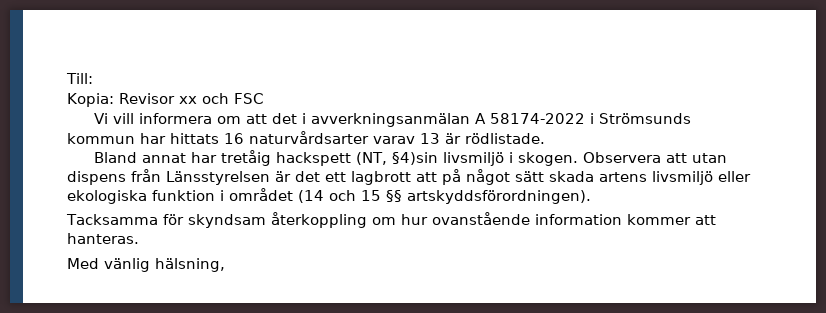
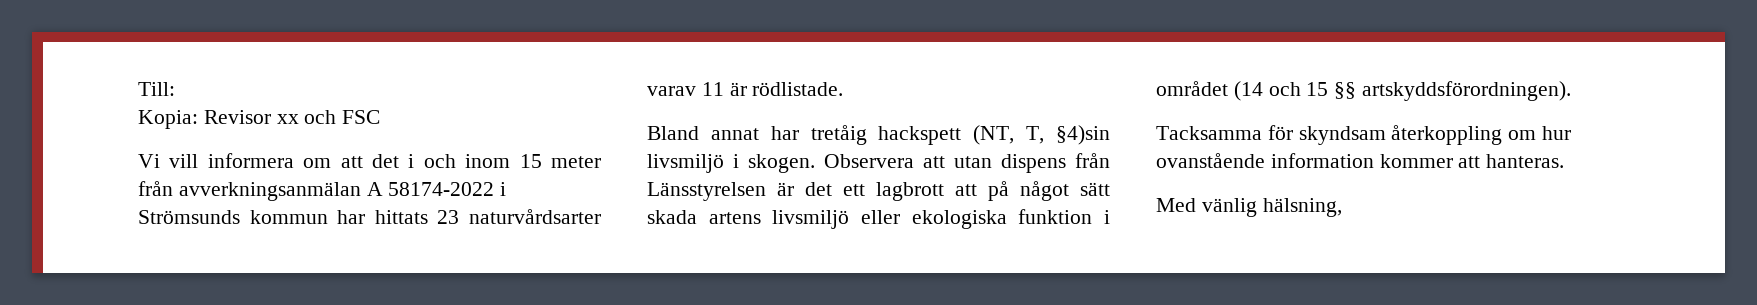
(306, 118) none -> [423,154,601,168] [138,181,173,196] och inom 15 meter från
[224,133,244,144] 16 -> [437,210,460,224] 23
[420,133,440,144] 13 -> [701,82,724,96] 11
(387, 158) none -> [1026,126,1045,144] T,

